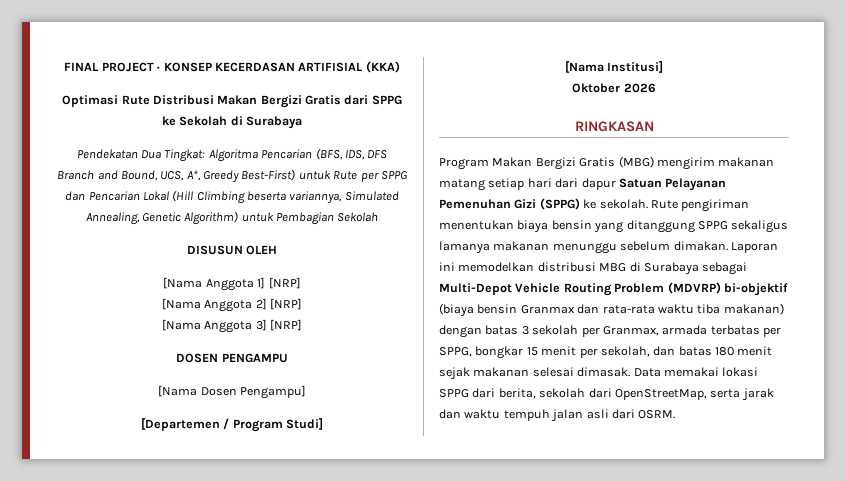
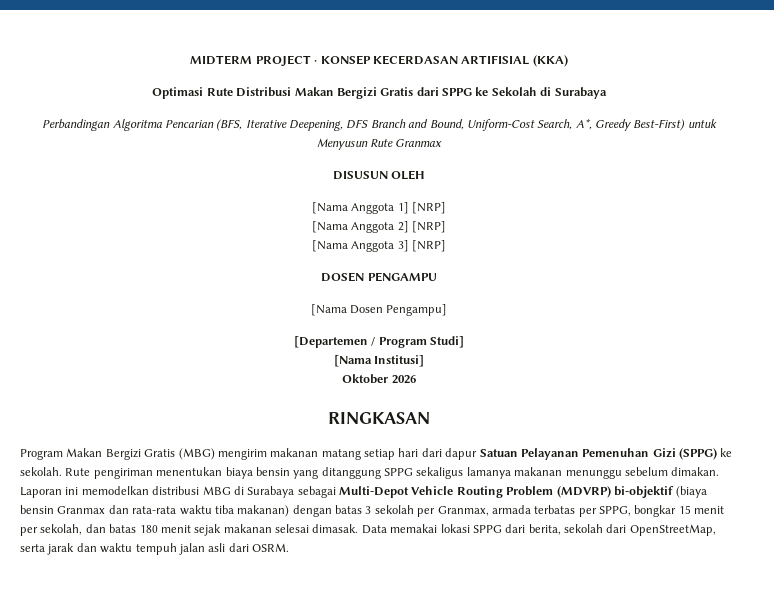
[64,62,99,71] FINAL -> [190,55,253,65] MIDTERM
[76,149,206,162] Pendekatan Dua Tingkat: -> [42,119,111,131] Perbandingan
[344,150,365,160] IDS, -> [245,120,344,131] Iterative Deepening,
[160,171,185,181] UCS, -> [466,119,573,131] Uniform-Cost Search,
[333,171,408,182] [65,190,399,204] [85,211,379,225] Rute per SPPG dan Pencarian Lokal (Hill Climbing beserta variannya, Simulated Annealing, Genetic Algorithm) untuk Pembagian Sekolah -> [316,138,443,150] Menyusun Rute Granmax

